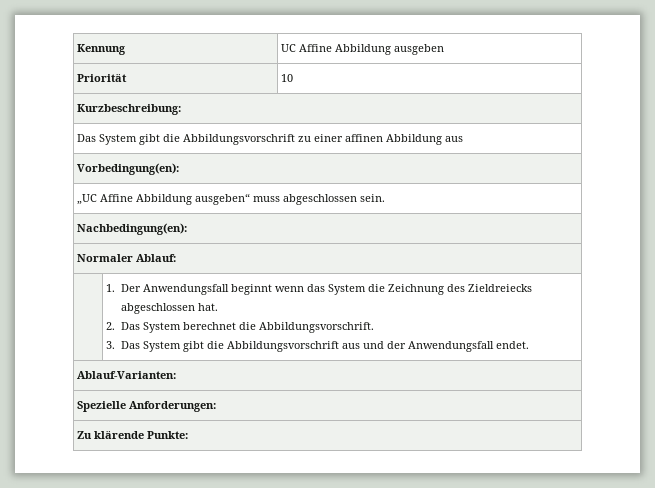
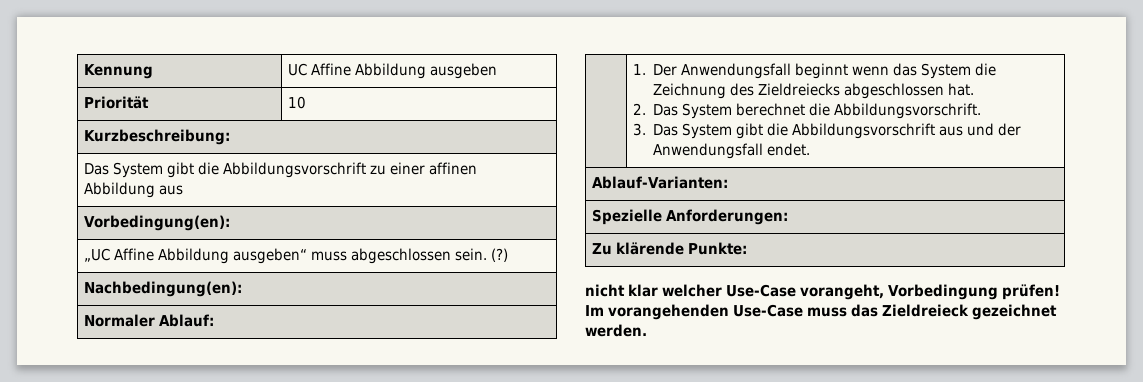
(386, 198) none -> [490,248,508,262] (?)
(189, 435) none -> [585,284,1061,300] [585,304,1058,320] [585,324,647,337] // nicht klar welcher Use-Case vorangeht, Vorbedingung prüfen! Im vorangehenden Use-Case muss das Zieldreieck gezeichnet werden.

